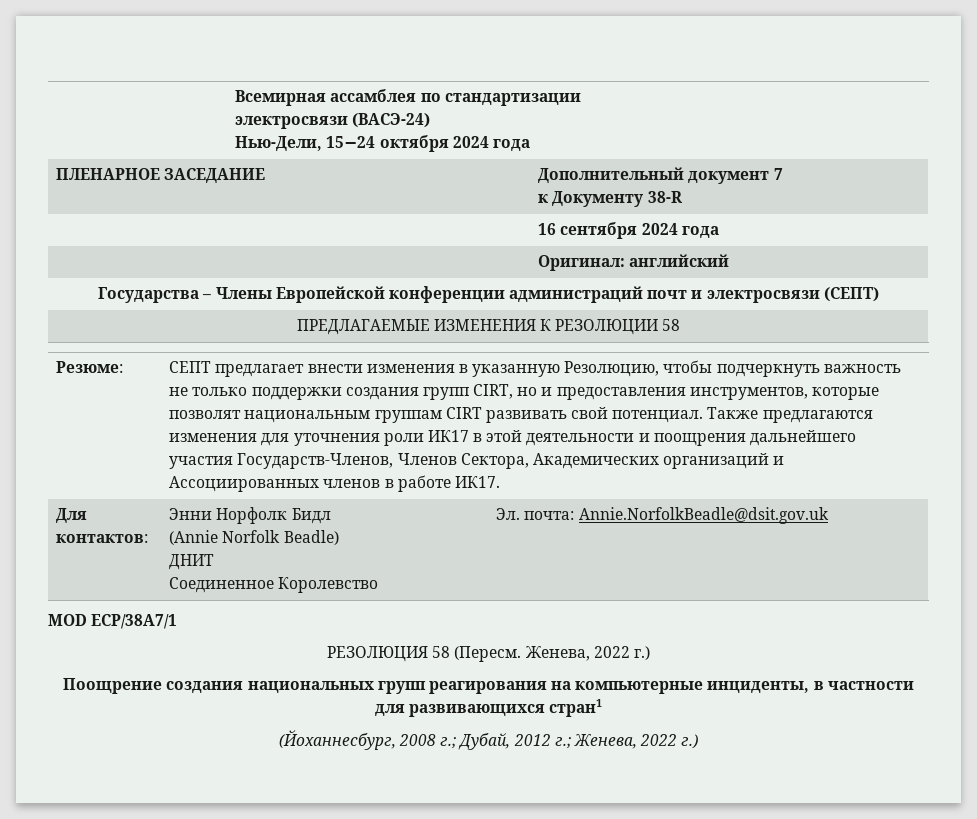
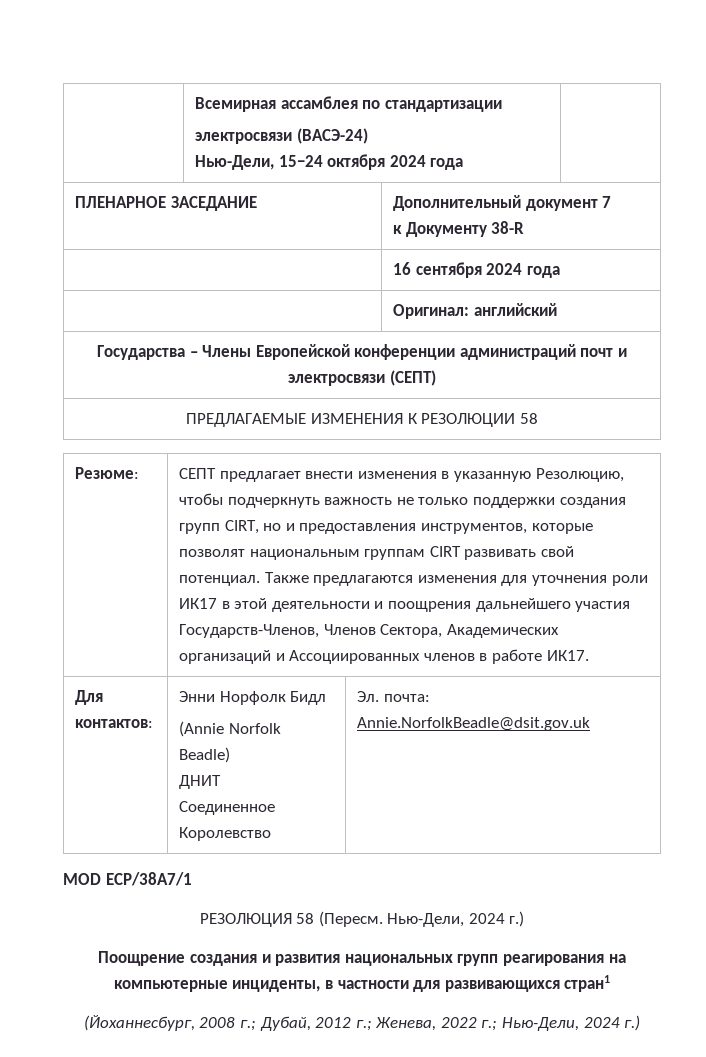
[525,646,630,661] Женева, 2022 -> [387,913,505,927] Нью-Дели, 2024
(244, 687) none -> [261,954,341,966] и развития
(678, 740) none -> [481,1017,620,1031] г.; Нью-Дели, 2024

